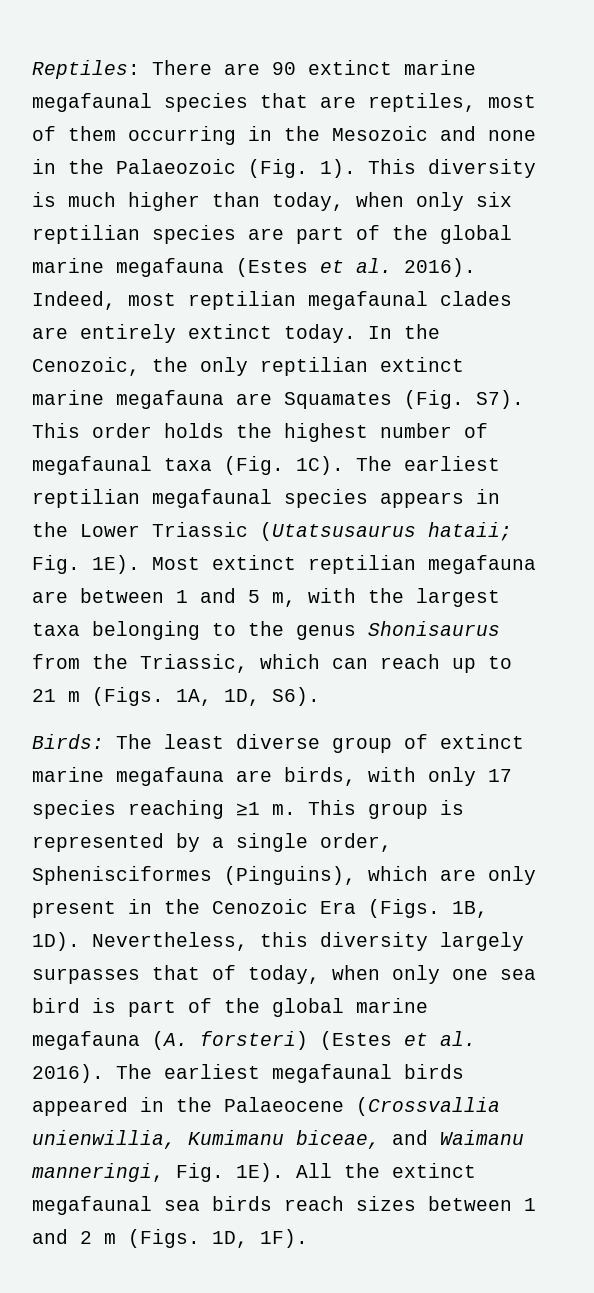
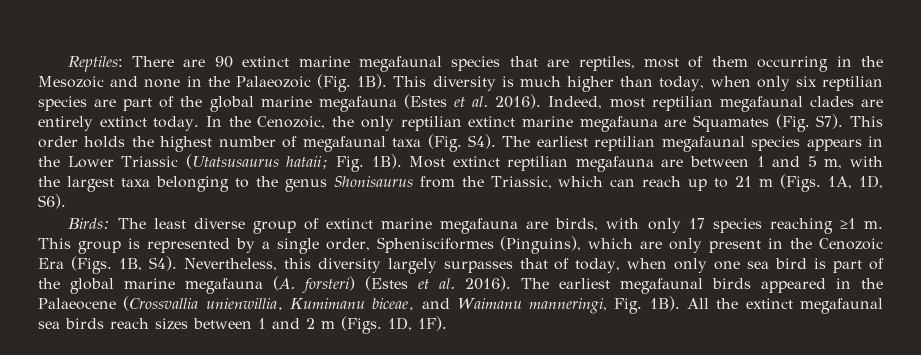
[320,159,356,178] 1). -> [357,74,388,89] 1B).
[296,456,344,475] 1C). -> [467,134,496,149] S4).
[92,555,140,574] 1E). -> [371,154,402,169] 1B).
[32,932,80,951] 1D). -> [148,256,177,271] S4).
[236,1163,284,1182] 1E). -> [649,296,680,311] 1B).

